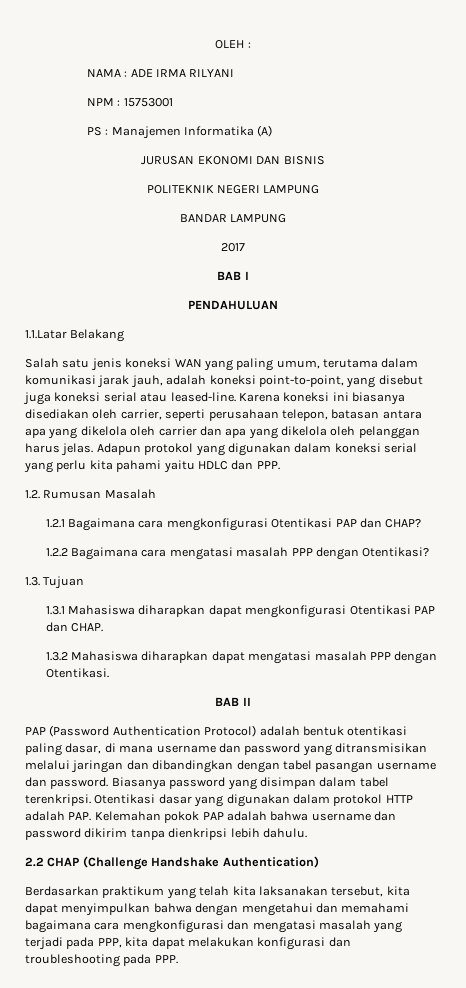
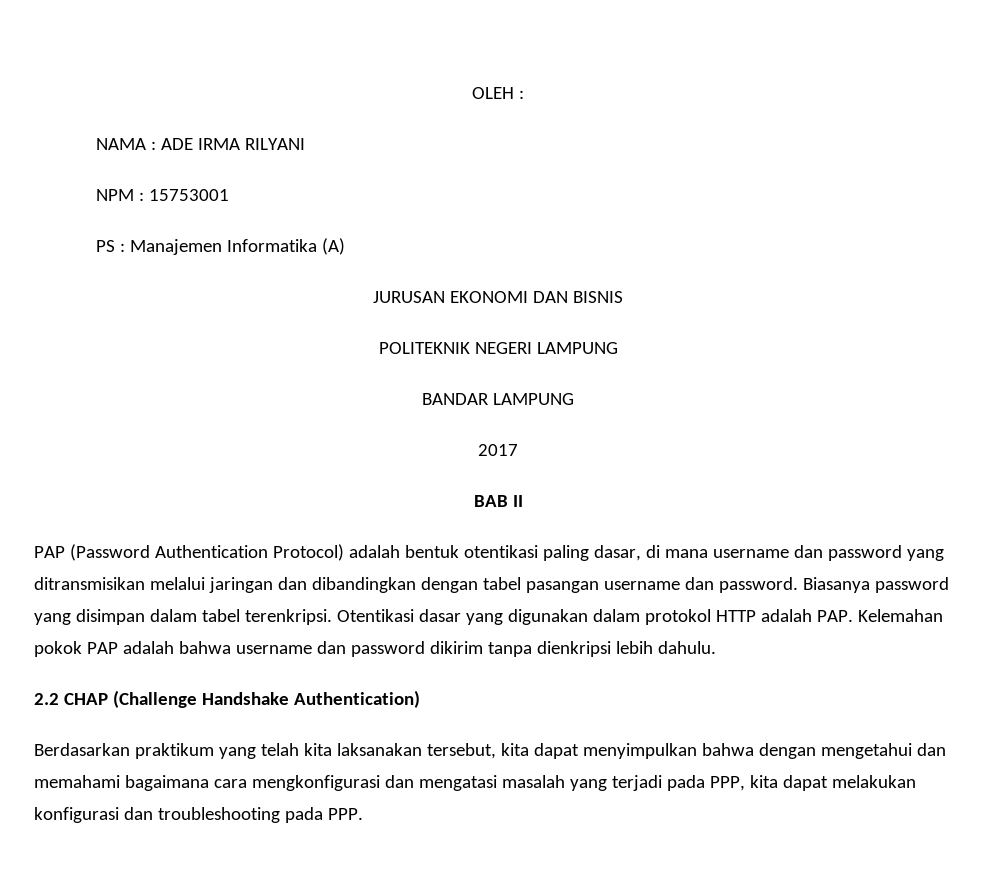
[217,271,249,280] [188,300,278,310] [25,329,125,342] [25,358,419,371] [25,375,423,388] [23,392,405,405] [25,409,422,421] [25,426,420,439] [25,443,417,456] [24,460,280,473] [25,489,156,499] [45,518,422,531] [45,547,430,560] [25,576,85,589] [45,605,435,618] [45,622,104,632] [45,651,438,664] [45,668,109,678] // BAB I // PENDAHULUAN // 1.1.Latar Belakang // Salah satu jenis koneksi WAN yang paling umum, terutama dalam komunikasi jarak jauh, adalah koneksi point-to-point, yang disebut juga koneksi serial atau leased-line. Karena koneksi ini biasanya disediakan oleh carrier, seperti perusahaan telepon, batasan antara apa yang dikelola oleh carrier dan apa yang dikelola oleh pelanggan harus jelas. Adapun protokol yang digunakan dalam koneksi serial yang perlu kita pahami yaitu HDLC dan PPP. // 1.2. Rumusan Masalah // 1.2.1 Bagaimana cara mengkonfigurasi Otentikasi PAP dan CHAP? // 1.2.2 Bagaimana cara mengatasi masalah PPP dengan Otentikasi? // 1.3. Tujuan // 1.3.1 Mahasiswa diharapkan dapat mengkonfigurasi Otentikasi PAP dan CHAP. // 1.3.2 Mahasiswa diharapkan dapat mengatasi masalah PPP dengan Otentikasi. -> (518, 450) none

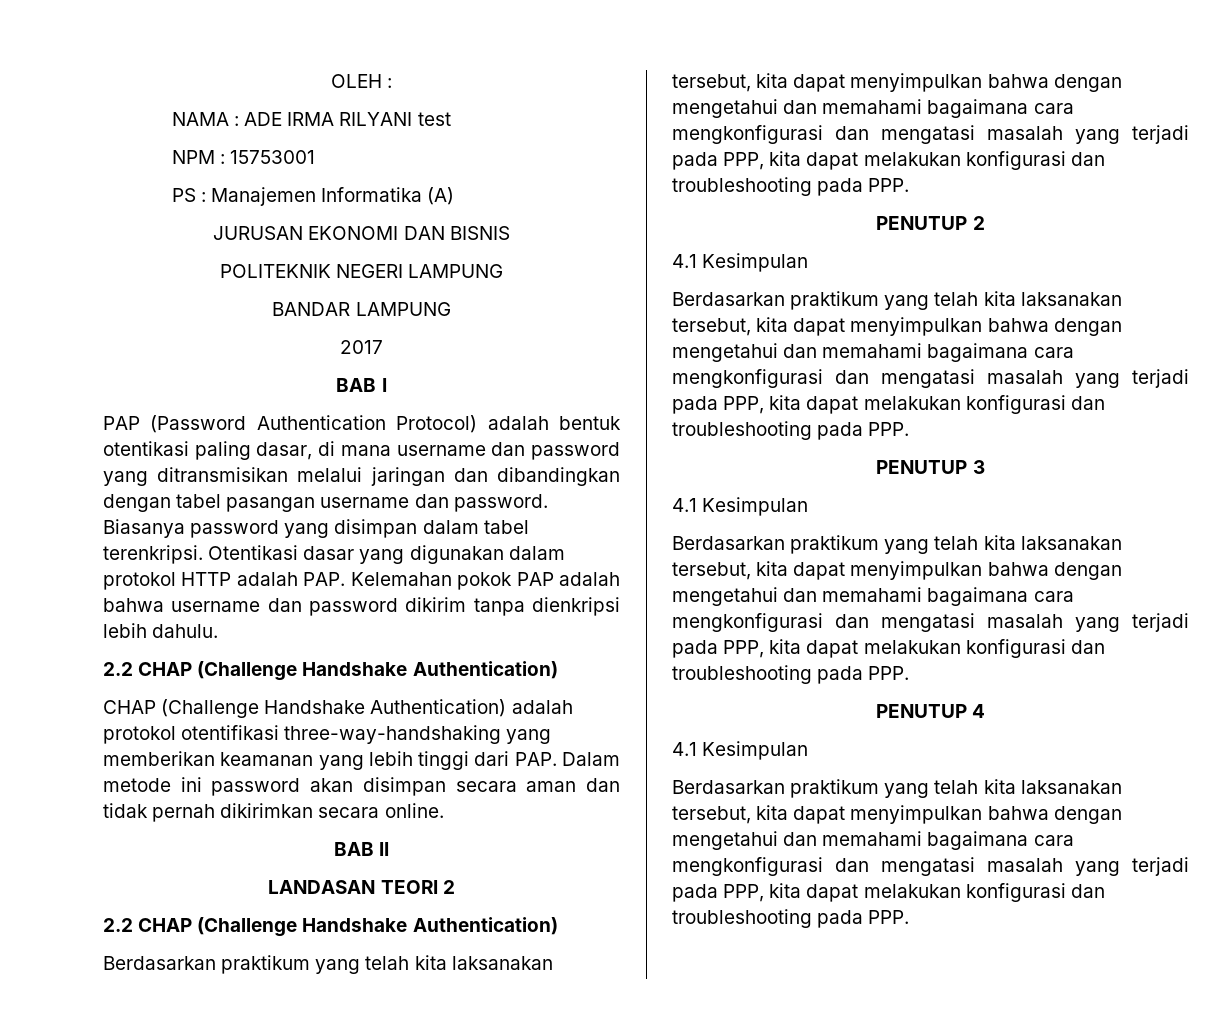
(306, 144) none -> [417,112,451,126] test
[512,495,523,507] II -> [381,378,387,392] I
(420, 699) none -> [103,699,573,718] [103,725,552,744] [103,751,620,770] [103,777,620,796] [103,803,444,822] [333,842,390,856] [268,880,455,894] [103,917,558,937] // CHAP (Challenge Handshake Authentication) adalah protokol otentifikasi three-way-handshaking yang memberikan keamanan yang lebih tinggi dari PAP. Dalam metode ini password akan disimpan secara aman dan tidak pernah dikirimkan secara online. // BAB II // LANDASAN TEORI 2 // 2.2 CHAP (Challenge Handshake Authentication)
(363, 814) none -> [876,216,985,230] [672,253,809,272] [672,291,1122,310] [672,317,1122,336] [672,343,1074,362] [672,369,1189,388] [672,395,1105,414] [672,421,910,440] [876,460,985,474] [672,497,809,516] [672,535,1122,554] [672,561,1122,580] [672,587,1074,606] [672,613,1189,632] [672,639,1105,658] [672,665,910,684] [875,704,986,718] [672,741,809,760] [672,779,1122,798] [672,805,1122,824] [672,831,1074,850] [672,857,1189,876] [672,883,1105,902] [672,909,910,928] // PENUTUP 2 // 4.1 Kesimpulan // Berdasarkan praktikum yang telah kita laksanakan tersebut, kita dapat menyimpulkan bahwa dengan mengetahui dan memahami bagaimana cara mengkonfigurasi dan mengatasi masalah yang terjadi pada PPP, kita dapat melakukan konfigurasi dan troubleshooting pada PPP. // PENUTUP 3 // 4.1 Kesimpulan // Berdasarkan praktikum yang telah kita laksanakan tersebut, kita dapat menyimpulkan bahwa dengan mengetahui dan memahami bagaimana cara mengkonfigurasi dan mengatasi masalah yang terjadi pada PPP, kita dapat melakukan konfigurasi dan troubleshooting pada PPP. // PENUTUP 4 // 4.1 Kesimpulan // Berdasarkan praktikum yang telah kita laksanakan tersebut, kita dapat menyimpulkan bahwa dengan mengetahui dan memahami bagaimana cara mengkonfigurasi dan mengatasi masalah yang terjadi pada PPP, kita dapat melakukan konfigurasi dan troubleshooting pada PPP.

